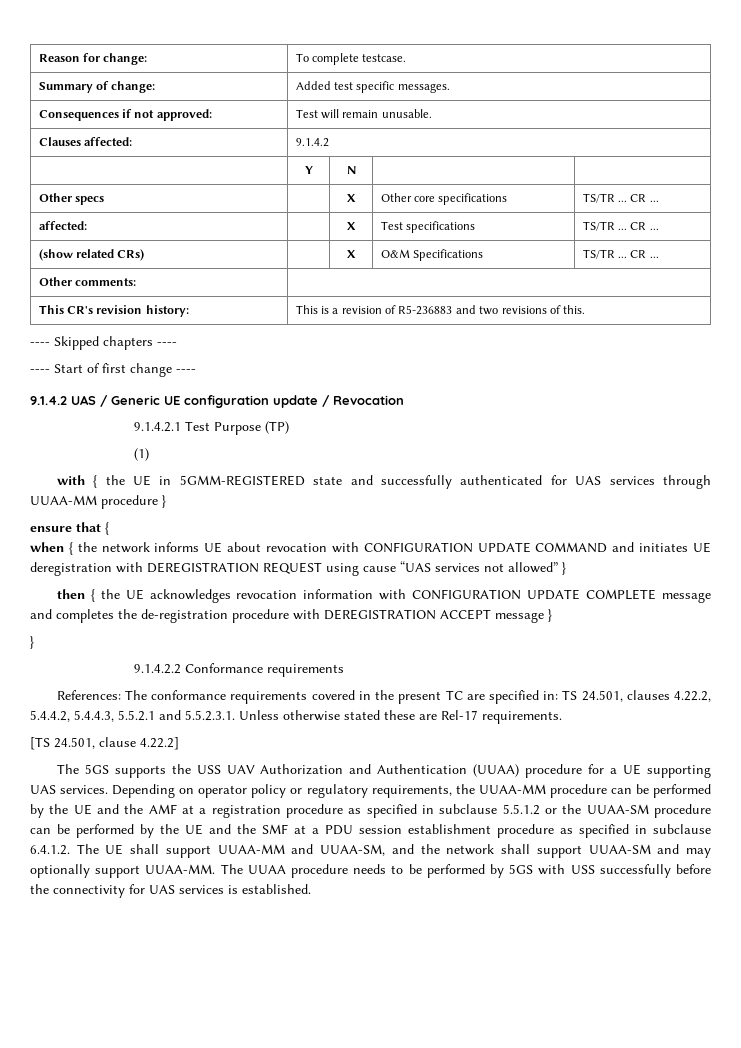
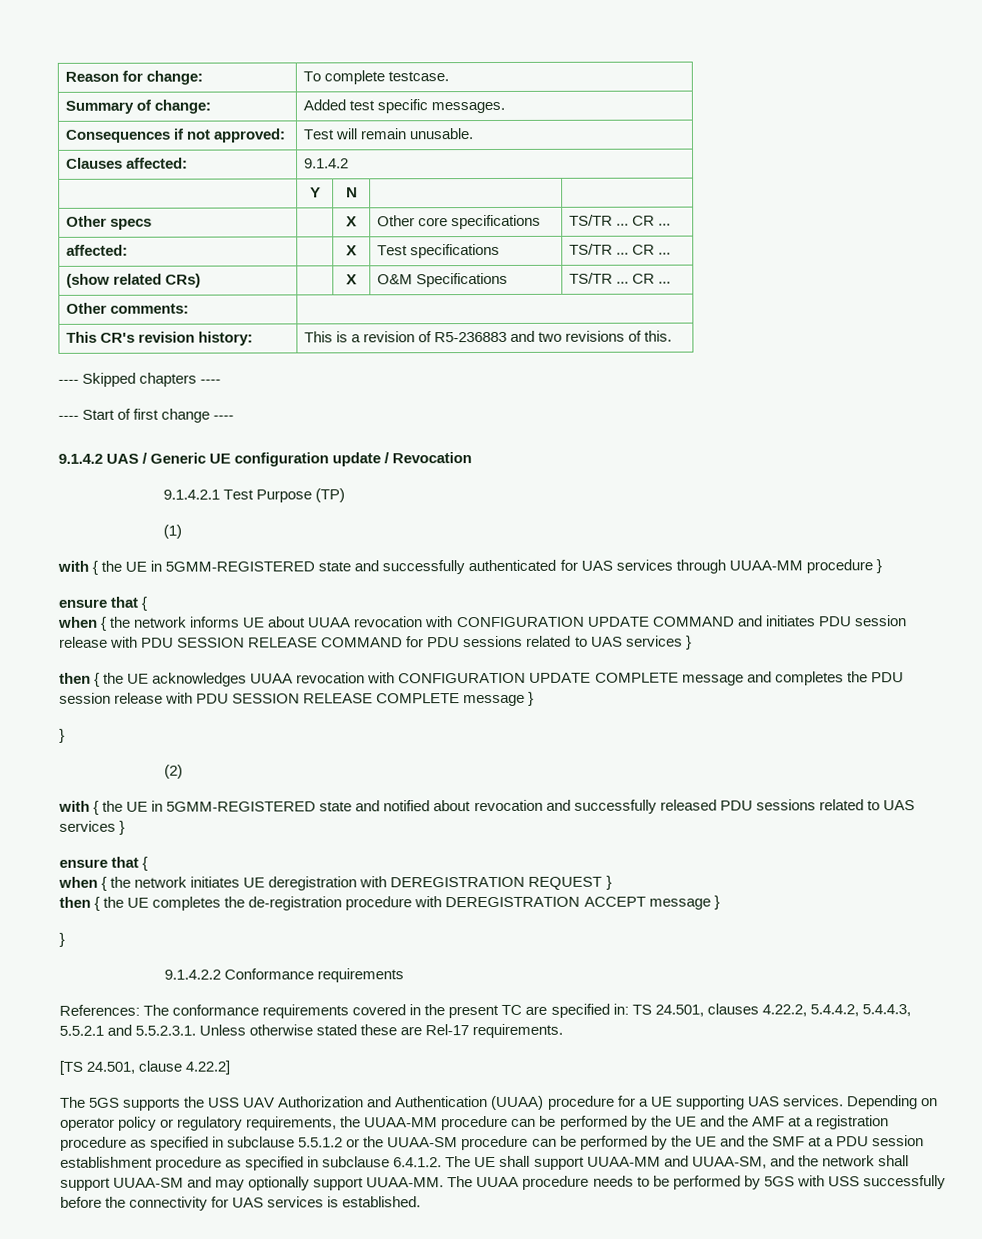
(262, 547) none -> [307,617,352,628] UUAA
[693,542,711,553] [30,561,558,576] UE deregistration with DEREGISTRATION REQUEST using cause “UAS services not allowed” -> [817,615,907,627] [59,635,683,648] PDU session release with PDU SESSION RELEASE COMMAND for PDU sessions related to UAS services
[236,589,374,599] revocation information -> [250,672,366,684] UUAA revocation
(137, 614) none -> [870,672,904,683] [59,691,535,707] [59,728,65,743] [164,764,184,779] [58,799,915,815] [59,820,126,835] [59,856,149,871] [58,875,612,891] [59,896,246,911] PDU session release with PDU SESSION RELEASE COMPLETE message } // } // (2) // with { the UE in 5GMM-REGISTERED state and notified about revocation and successfully released PDU sessions related to UAS services } // ensure that { // when { the network initiates UE deregistration with DEREGISTRATION REQUEST } // then { the UE completes the

